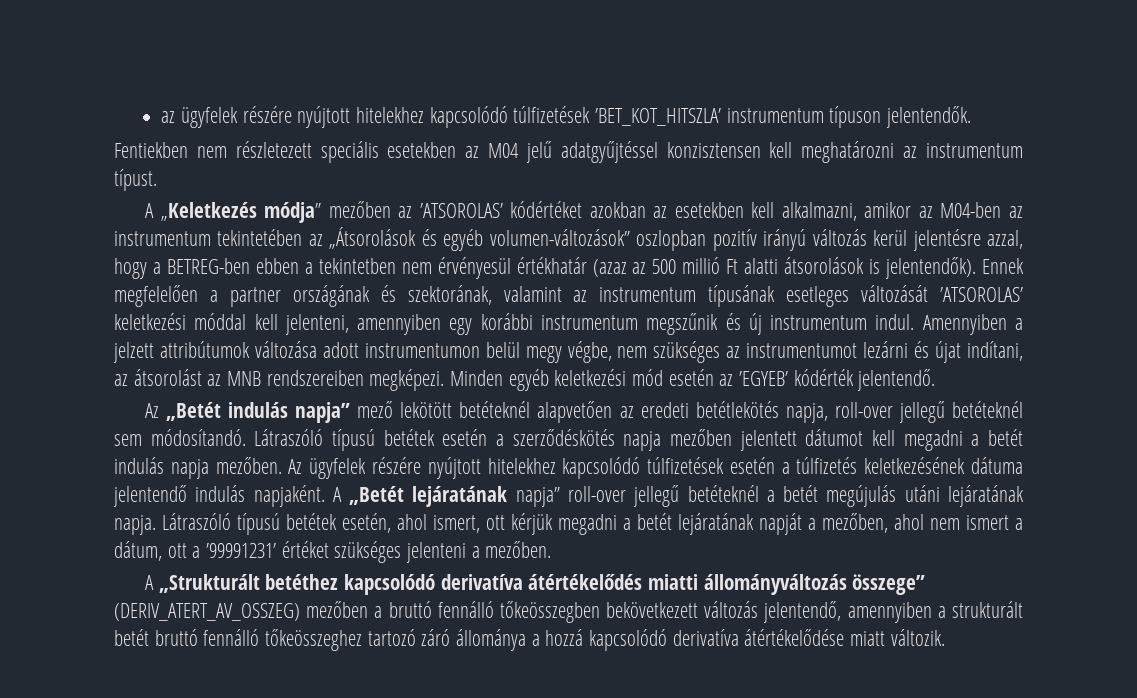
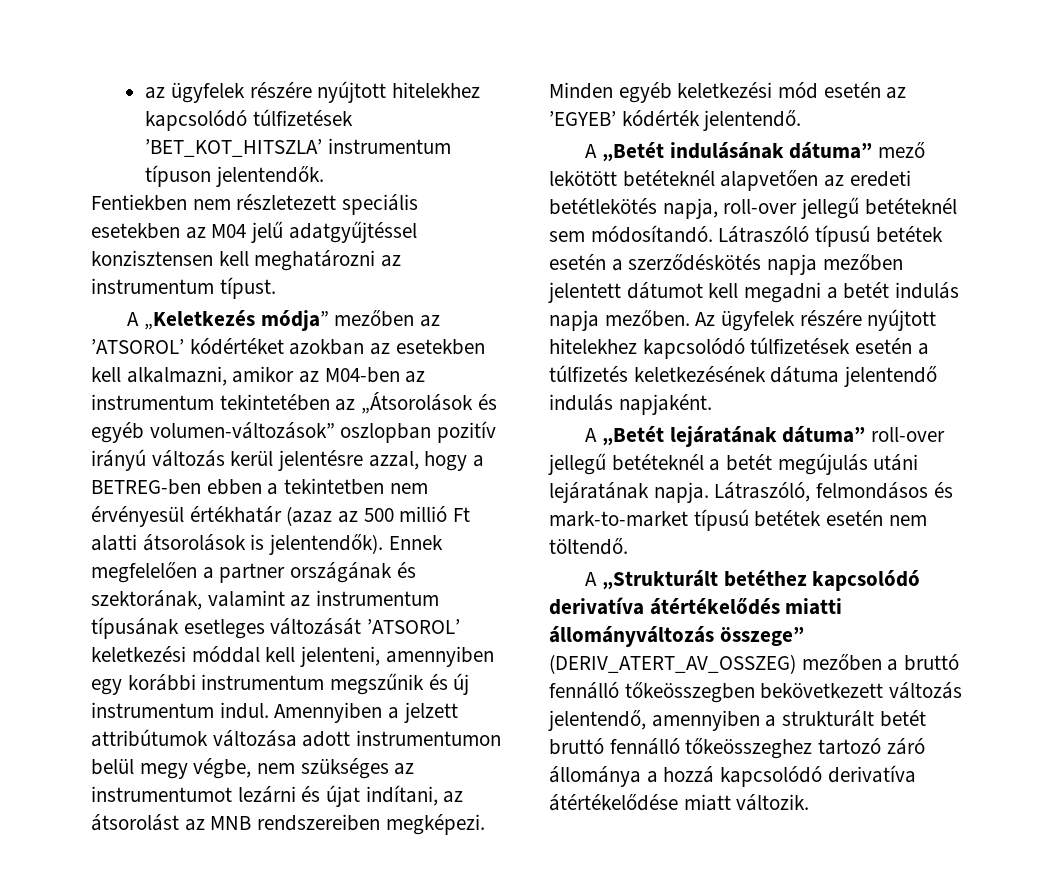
[419,203,503,218] ’ATSOROLAS’ -> [91,339,184,354] ’ATSOROL’
[940,287,1024,302] ’ATSOROLAS’ -> [367,619,461,634] ’ATSOROL’
[144,402,351,423] Az „Betét indulás napja” -> [585,142,873,162] A „Betét indulásának dátuma”
(325, 496) none -> (712, 404) //
[515,487,560,507] napja” -> [782,426,866,443] dátuma”
[162,513,1023,535] [114,541,552,563] Látraszóló típusú betétek esetén, ahol ismert, ott kérjük megadni a betét lejáratának napját a mezőben, ahol nem ismert a dátum, ott a ’99991231’ értéket szükséges jelenteni a mezőben. -> [714,482,953,502] [549,509,927,531] [549,538,628,555] Látraszóló, felmondásos és mark-to-market típusú betétek esetén nem töltendő.

